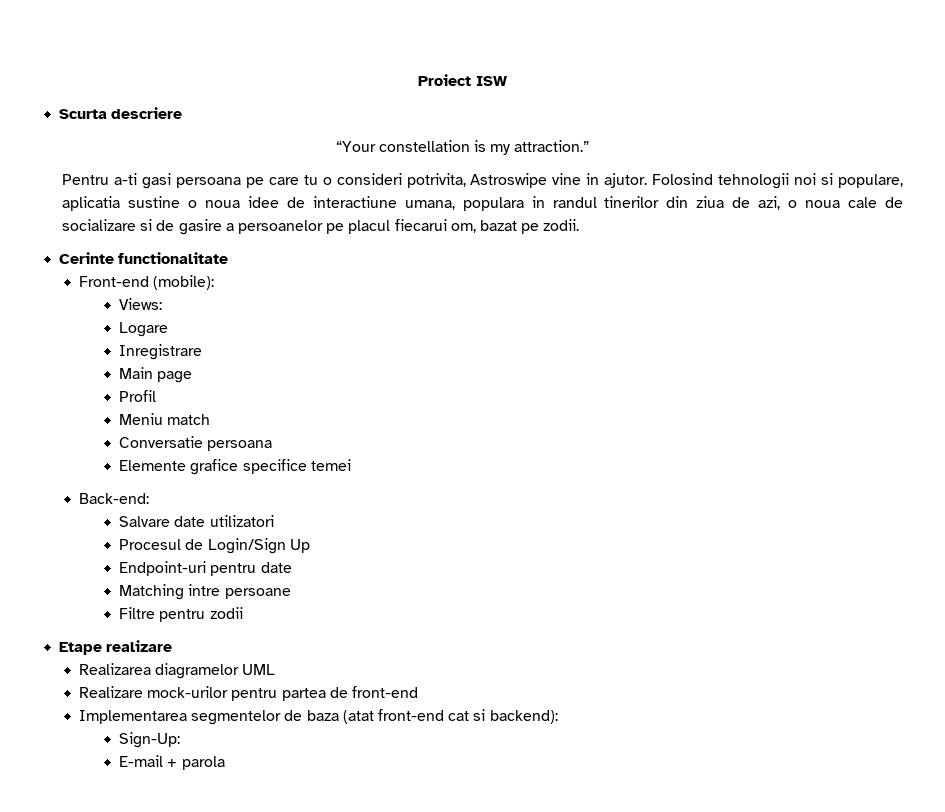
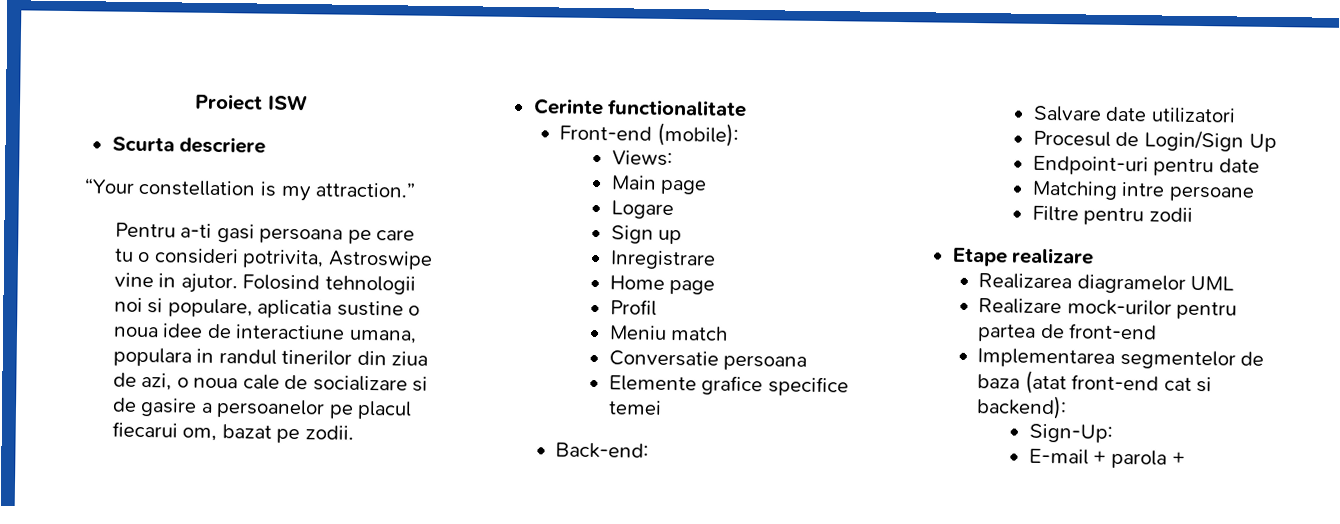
(163, 304) none -> [610,175,708,195] // Main page
(169, 329) none -> [610,225,683,245] // Sign up
[119,367,154,379] Main -> [609,275,665,290] Home
(225, 763) none -> [1171,451,1185,465] +

